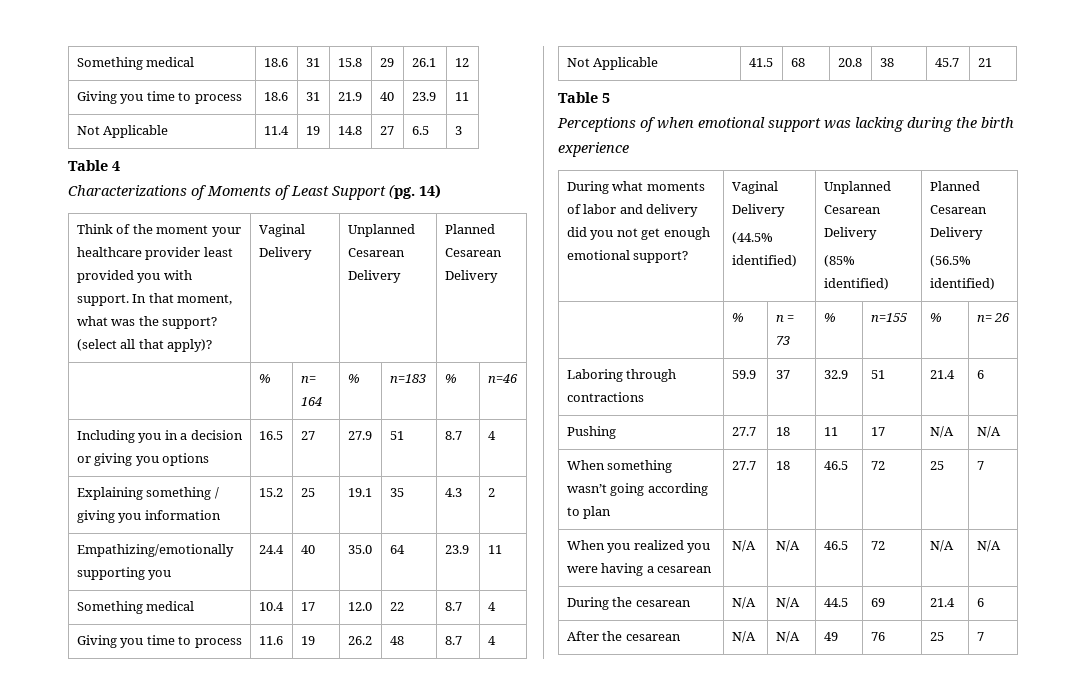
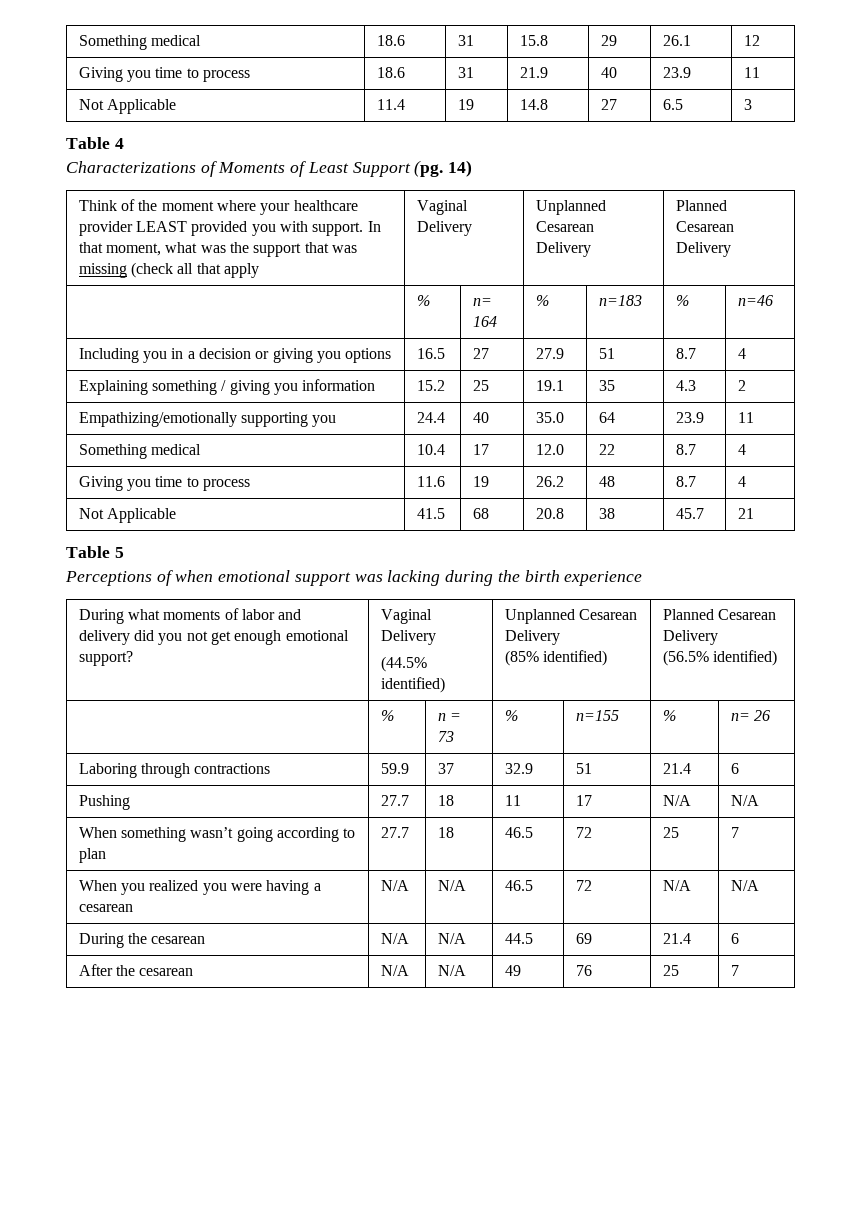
(209, 229) none -> [217,200,257,211] where
[203,247,233,257] least -> [136,221,188,232] LEAST
[162,317,218,329] [76,339,117,351] support? (select -> [253,242,358,257] [78,262,174,278] support that was missing (check
[167,339,213,352] apply)? -> [224,263,260,278] apply

